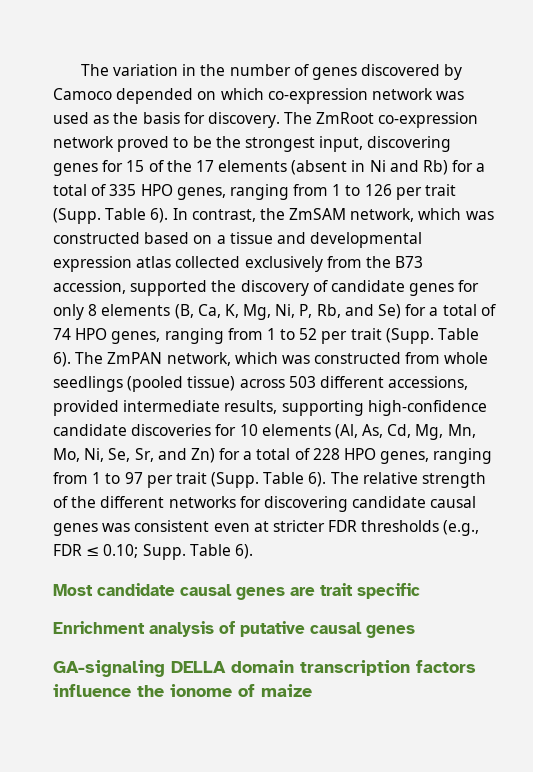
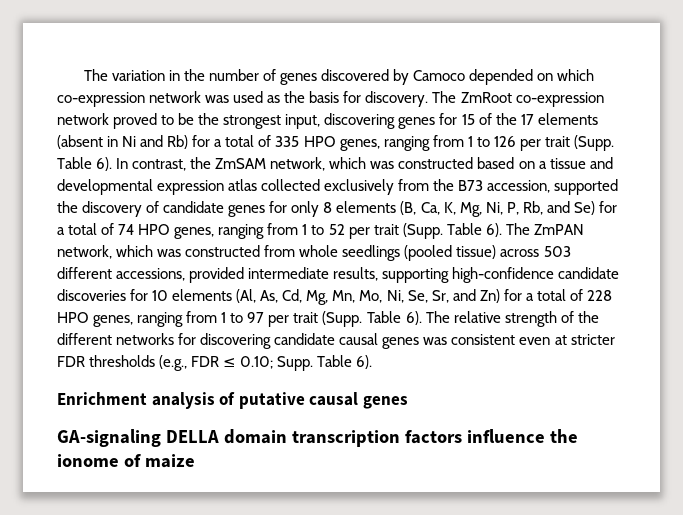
[53,583,420,600] // Most candidate causal genes are trait specific -> (373, 362) none

